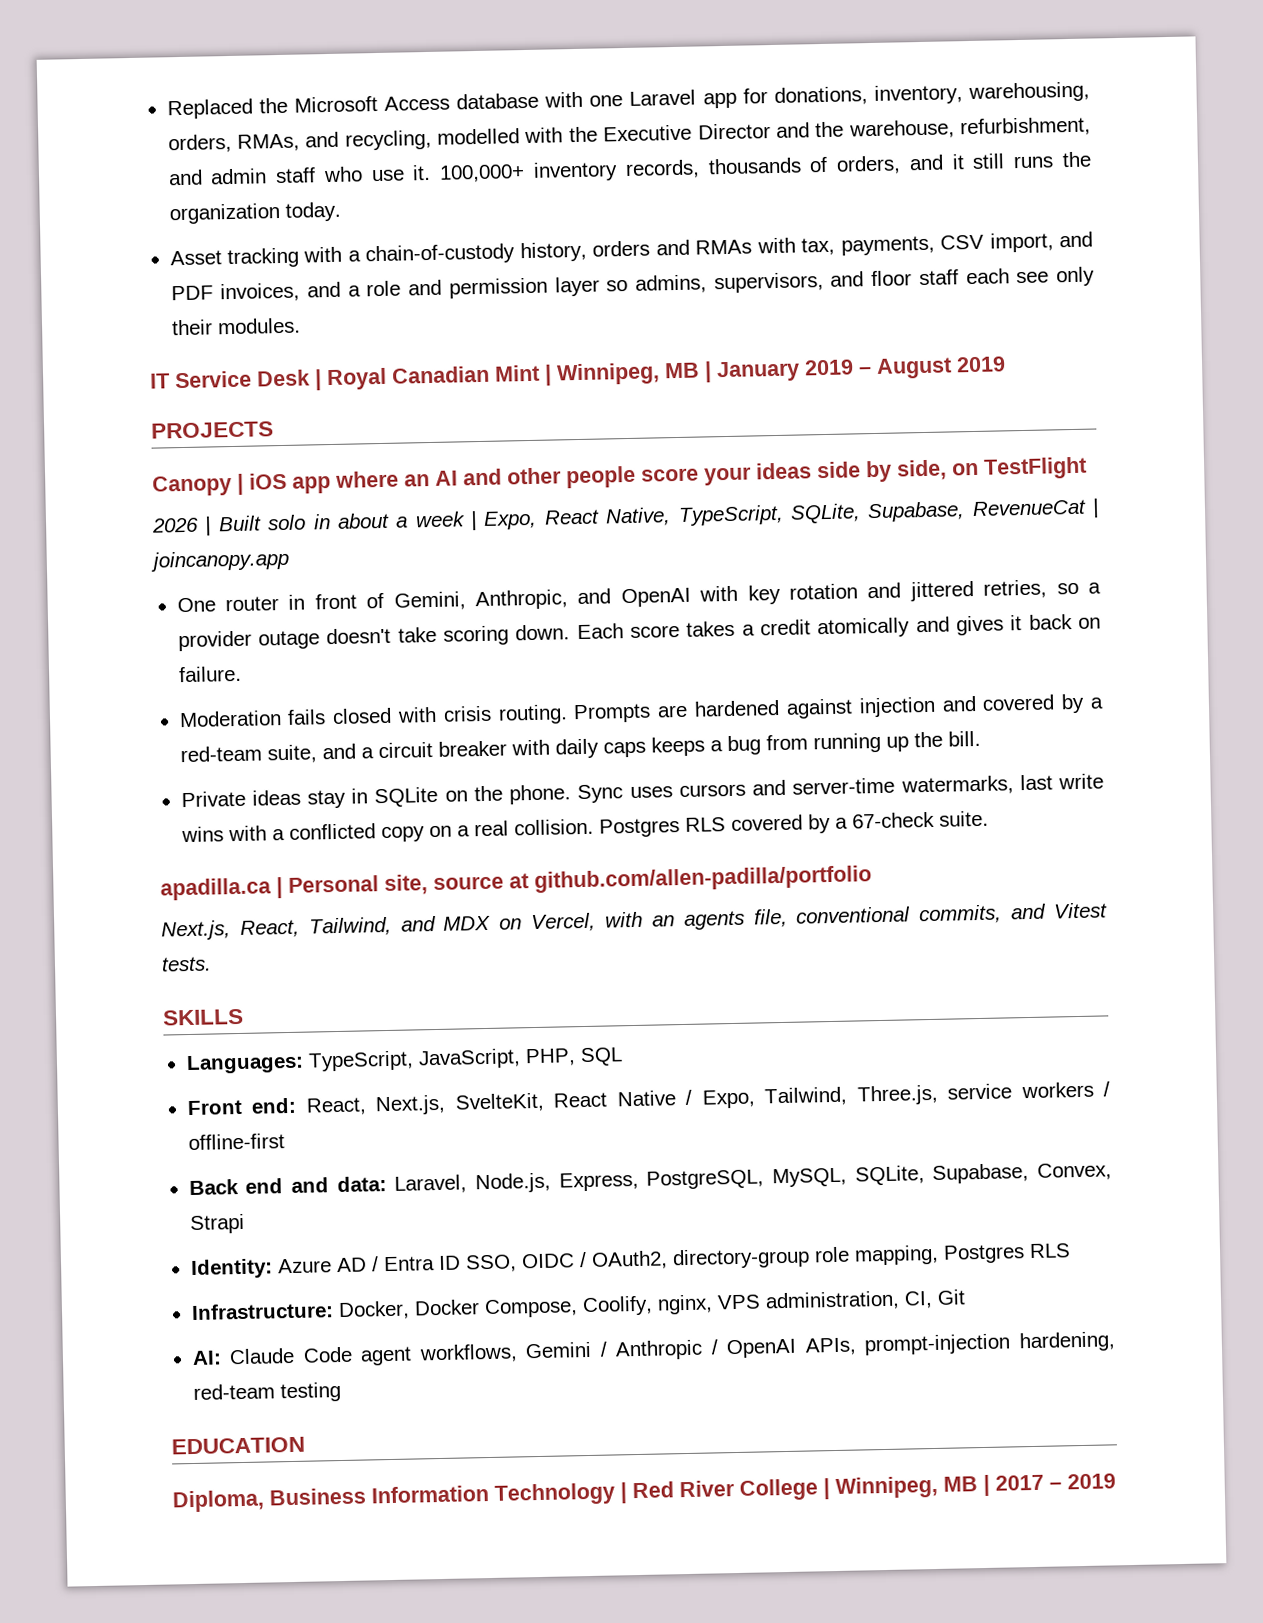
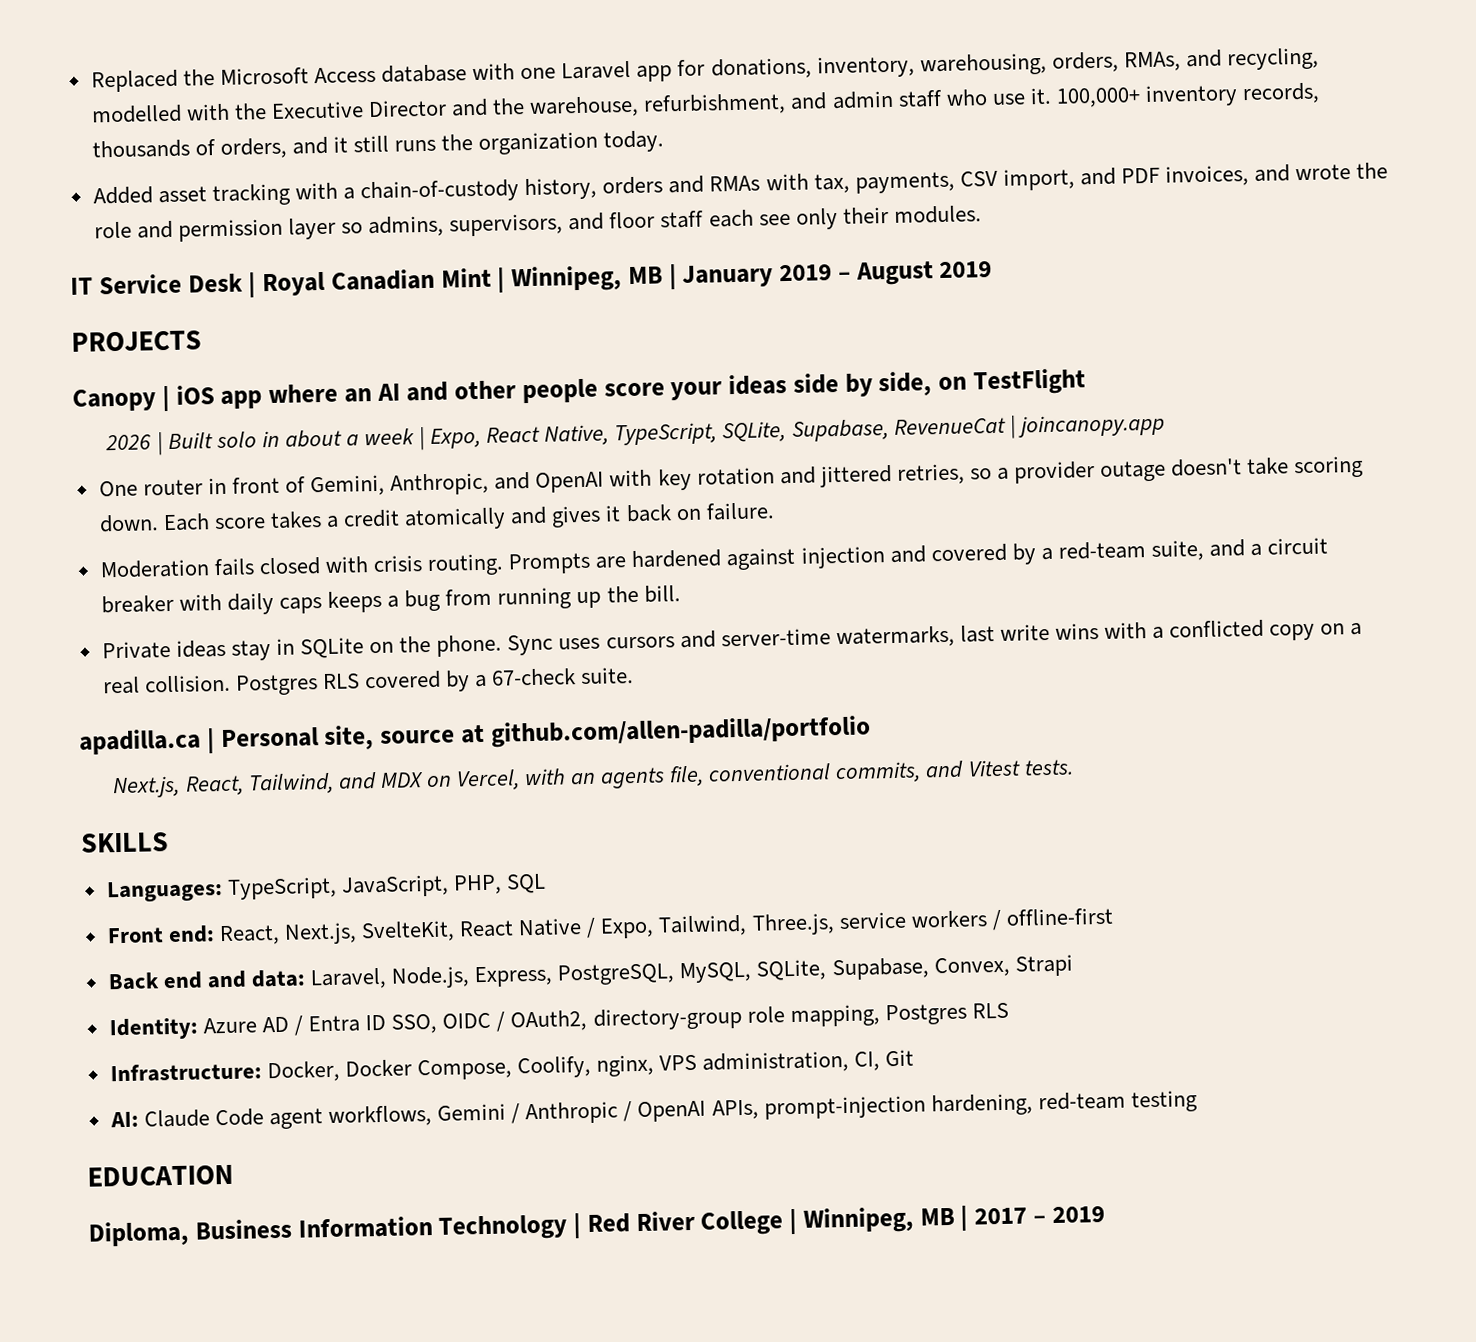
[169,250,222,266] Asset -> [92,186,207,205] Added asset
[347,285,361,297] a -> [1295,162,1389,181] wrote the

